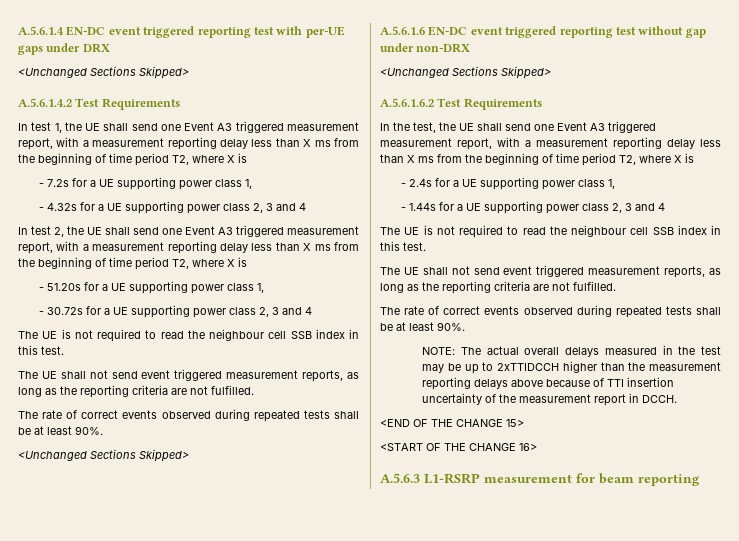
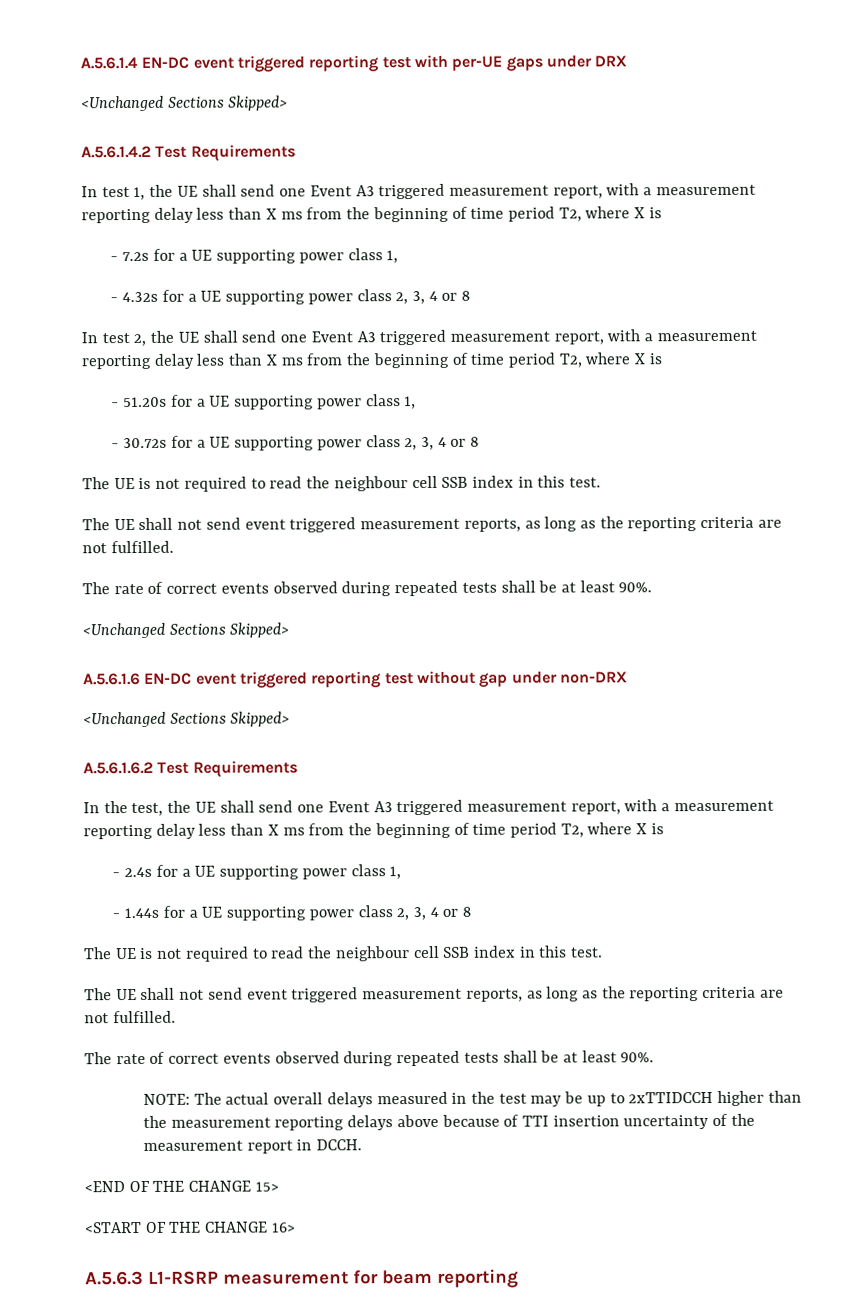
[266,203,307,211] 3 and 4 -> [411,290,471,305] 3, 4 or 8
[272,307,313,315] 3 and 4 -> [420,436,480,451] 3, 4 or 8
[625,203,666,211] 3 and 4 -> [412,906,472,921] 3, 4 or 8

